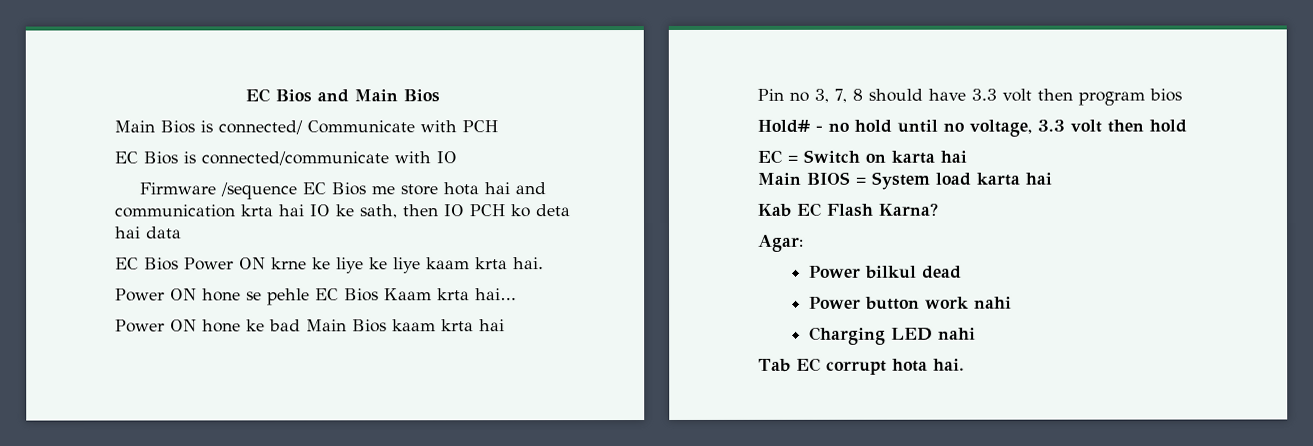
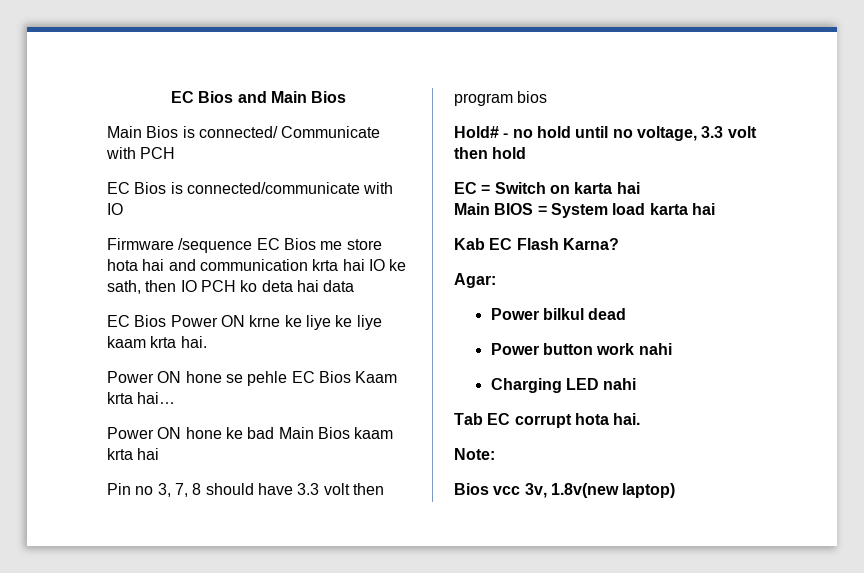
(965, 364) none -> [454,448,495,460] [454,483,676,498] // Note: // Bios vcc 3v, 1.8v(new laptop)

